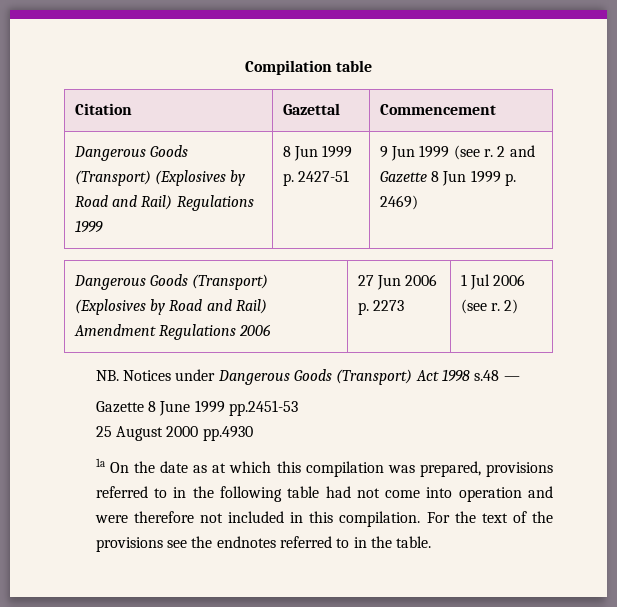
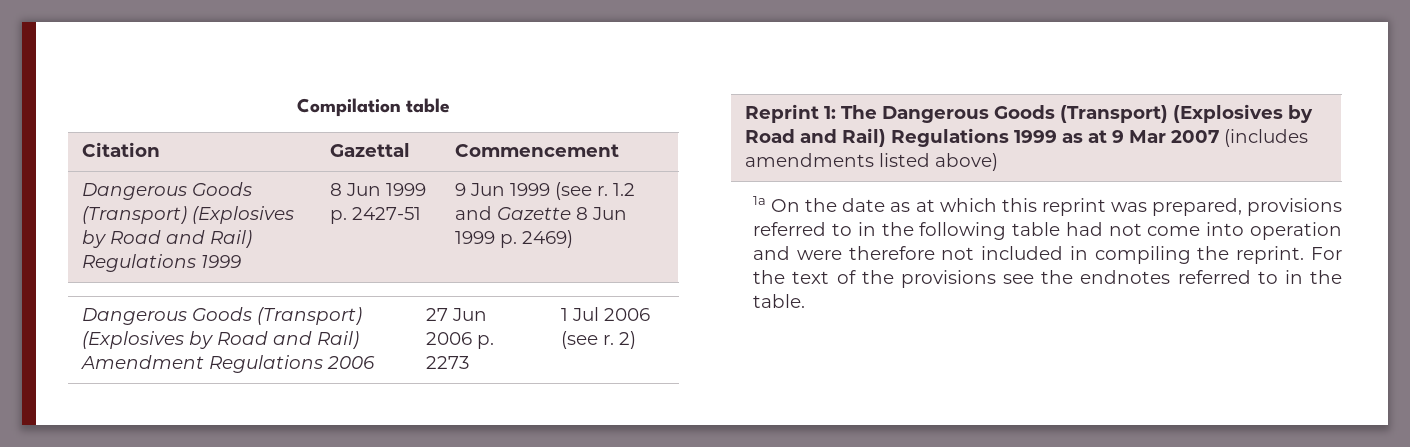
[497,146,506,157] 2 -> [613,183,636,196] 1.2
[95,369,520,385] [95,400,298,416] [95,426,253,441] // NB. Notices under Dangerous Goods (Transport) Act 1998 s.48 — // Gazette 8 June 1999 pp.2451-53 // 25 August 2000 pp.4930 -> [745,104,1314,123] [745,128,1309,147] [745,153,999,171] // Reprint 1: The Dangerous Goods (Transport) (Explosives by Road and Rail) Regulations 1999 as at 9 Mar 2007 (includes amendments listed above)
[305,461,384,477] compilation -> [1041,198,1106,216] reprint
[309,511,421,527] this compilation. -> [1094,246,1305,264] compiling the reprint.

